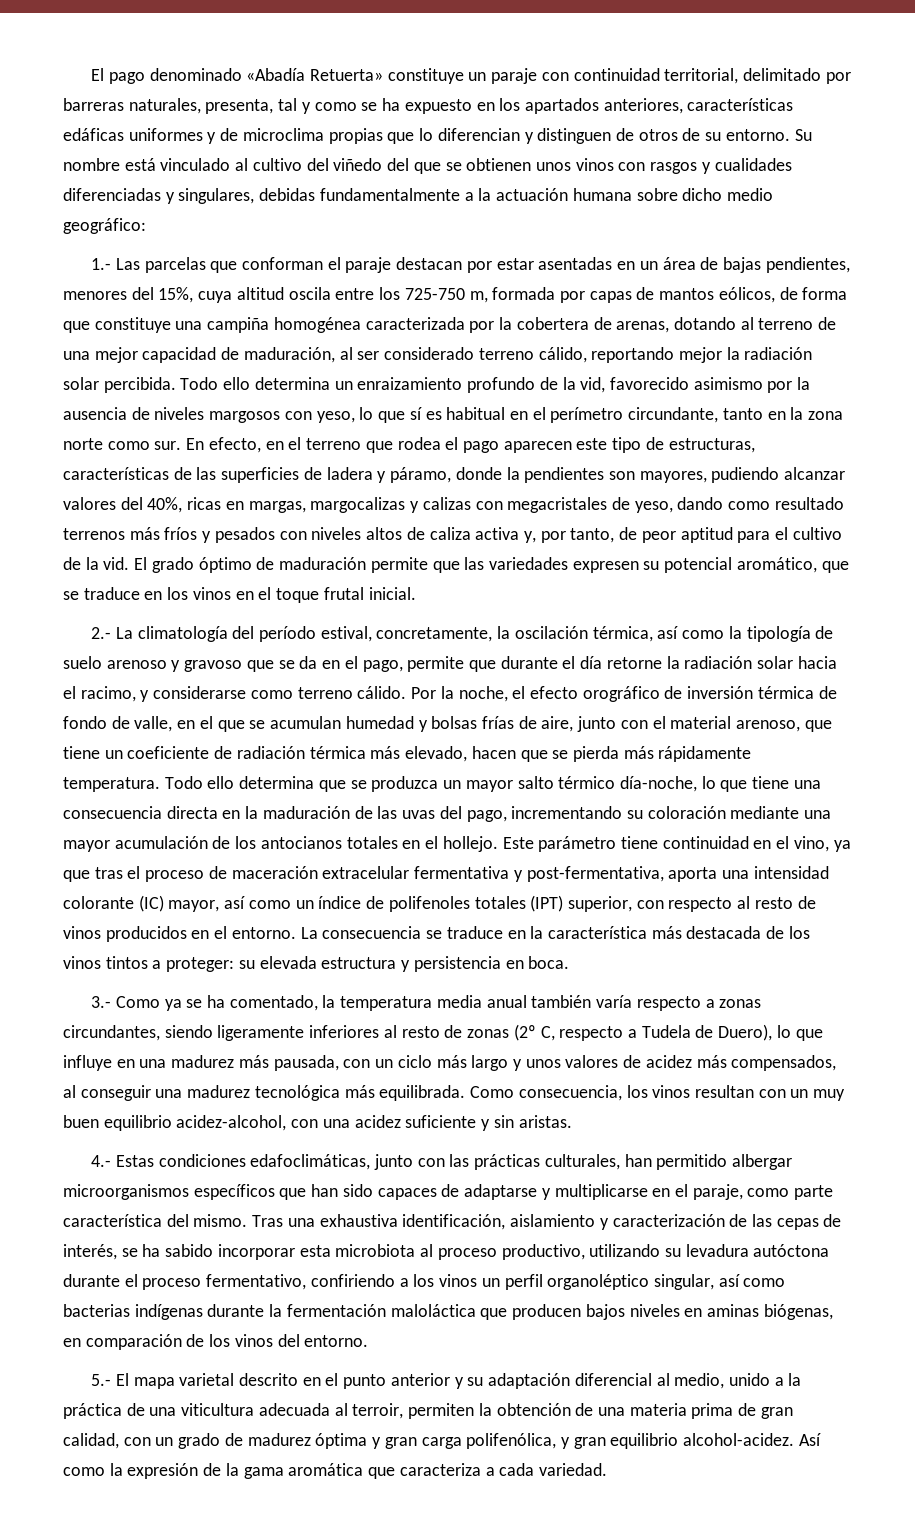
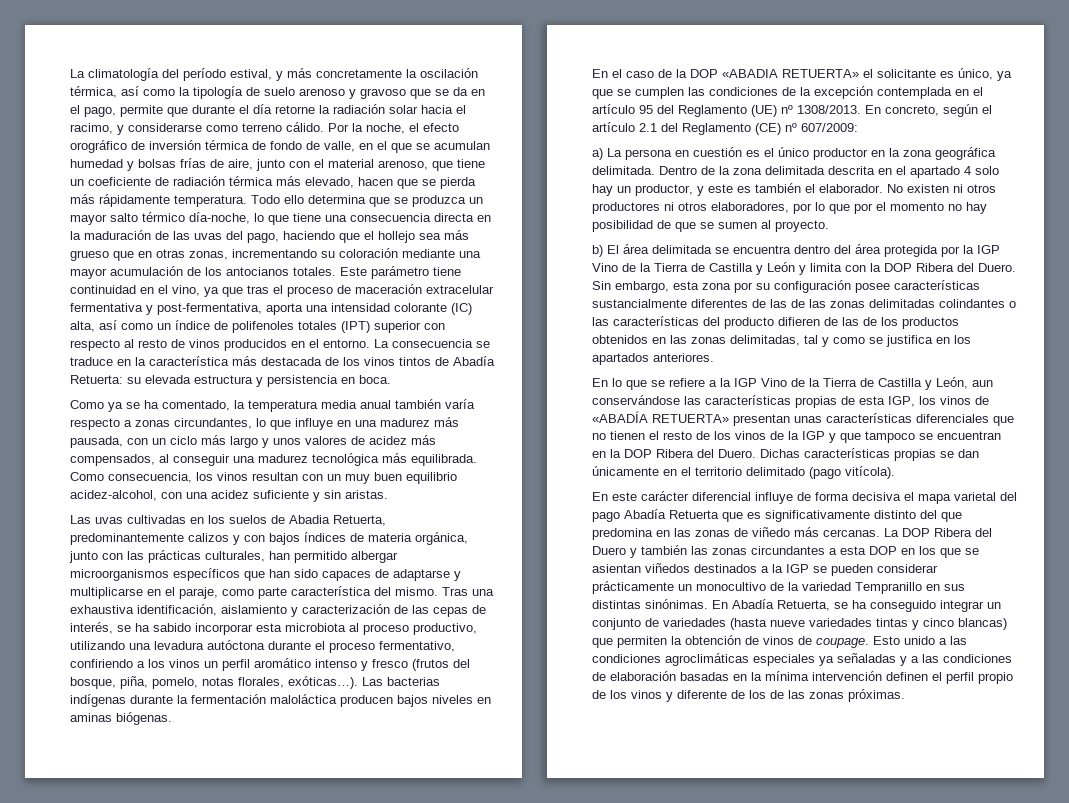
[91,68,851,84] [63,98,794,114] [63,128,812,144] [63,158,792,174] [63,188,773,204] [63,218,146,234] [91,257,850,273] [63,287,848,303] [63,317,837,333] [63,347,813,363] [63,377,811,393] [63,407,844,423] [63,437,755,453] [63,467,846,483] [63,497,844,513] [63,527,842,543] [63,557,849,573] [63,587,416,603] [91,627,112,639] El pago denominado «Abadía Retuerta» constituye un paraje con continuidad territorial, delimitado por barreras naturales, presenta, tal y como se ha expuesto en los apartados anteriores, características edáficas uniformes y de microclima propias que lo diferencian y distinguen de otros de su entorno. Su nombre está vinculado al cultivo del viñedo del que se obtienen unos vinos con rasgos y cualidades diferenciadas y singulares, debidas fundamentalmente a la actuación humana sobre dicho medio geográfico: // 1.- Las parcelas que conforman el paraje destacan por estar asentadas en un área de bajas pendientes, menores del 15%, cuya altitud oscila entre los 725-750 m, formada por capas de mantos eólicos, de forma que constituye una campiña homogénea caracterizada por la cobertera de arenas, dotando al terreno de una mejor capacidad de maduración, al ser considerado terreno cálido, reportando mejor la radiación solar percibida. Todo ello determina un enraizamiento profundo de la vid, favorecido asimismo por la ausencia de niveles margosos con yeso, lo que sí es habitual en el perímetro circundante, tanto en la zona norte como sur. En efecto, en el terreno que rodea el pago aparecen este tipo de estructuras, características de las superficies de ladera y páramo, donde la pendientes son mayores, pudiendo alcanzar valores del 40%, ricas en margas, margocalizas y calizas con megacristales de yeso, dando como resultado terrenos más fríos y pesados con niveles altos de caliza activa y, por tanto, de peor aptitud para el cultivo de la vid. El grado óptimo de maduración permite que las variedades expresen su potencial aromático, que se traduce en los vinos en el toque frutal inicial. // 2.- -> (70, 73) none
[376,627,493,642] concretamente, -> [276,68,402,81] y más concretamente
(507, 816) none -> [283,230,469,243] [70,249,228,261] haciendo que el hollejo sea más grueso que en otras zonas,
[346,836,498,852] totales en el hollejo. -> [293,267,336,276] totales.
[168,900,220,912] mayor, -> [70,321,95,332] alta,
[567,896,632,912] superior, -> [374,321,421,333] superior
[152,957,235,972] a proteger: -> [435,356,495,366] [70,375,123,384] de Abadía Retuerta:
[91,996,112,1008] 3.- -> (391, 379) none
[164,1024,773,1041] siendo ligeramente inferiores al resto de zonas (2º C, respecto a Tudela de Duero), -> (252, 423) none
[91,1154,371,1170] 4.- Estas condiciones edafoclimáticas, -> [70,515,386,526] [70,532,468,545] Las uvas cultivadas en los suelos de Abadia Retuerta, predominantemente calizos y con bajos índices de materia orgánica,
[664,1248,681,1257] su -> [129,643,151,650] una
[547,1274,786,1290] organoléptico singular, así como -> [254,658,470,671] [70,676,383,689] aromático intenso y fresco (frutos del bosque, piña, pomelo, notas florales, exóticas…). Las
[480,1308,508,1320] que -> (337, 699) none
[763,1304,833,1320] [63,1334,369,1350] [91,1373,802,1389] [63,1403,793,1419] [63,1433,821,1449] [63,1463,607,1479] biógenas, en comparación de los vinos del entorno. // 5.- El mapa varietal descrito en el punto anterior y su adaptación diferencial al medio, unido a la práctica de una viticultura adecuada al terroir, permiten la obtención de una materia prima de gran calidad, con un grado de madurez óptima y gran carga polifenólica, y gran equilibrio alcohol-acidez. Así como la expresión de la gama aromática que caracteriza a cada variedad. -> [116,712,172,725] [592,68,1012,81] [592,86,983,99] [592,104,992,117] [592,122,858,135] [592,147,996,160] [592,166,999,178] [592,183,996,196] [592,202,987,214] [592,220,829,232] [592,244,1000,257] [592,262,1016,275] [592,280,980,293] [592,299,1016,308] [592,316,959,329] [592,335,971,347] [592,353,714,365] [592,377,993,390] [592,395,989,408] [592,411,1014,426] [592,431,1001,443] [592,448,979,461] [592,466,895,479] [592,491,1017,504] [592,509,962,522] [592,527,992,540] [592,545,979,558] [592,563,938,576] [592,581,965,594] [592,599,1001,612] [592,618,1007,630] [592,635,967,648] [592,653,1012,666] [592,671,1013,684] [592,689,905,702] biógenas. // En el caso de la DOP «ABADIA RETUERTA» el solicitante es único, ya que se cumplen las condiciones de la excepción contemplada en el artículo 95 del Reglamento (UE) nº 1308/2013. En concreto, según el artículo 2.1 del Reglamento (CE) nº 607/2009: // a) La persona en cuestión es el único productor en la zona geográfica delimitada. Dentro de la zona delimitada descrita en el apartado 4 solo hay un productor, y este es también el elaborador. No existen ni otros productores ni otros elaboradores, por lo que por el momento no hay posibilidad de que se sumen al proyecto. // b) El área delimitada se encuentra dentro del área protegida por la IGP Vino de la Tierra de Castilla y León y limita con la DOP Ribera del Duero. Sin embargo, esta zona por su configuración posee características sustancialmente diferentes de las de las zonas delimitadas colindantes o las características del producto difieren de las de los productos obtenidos en las zonas delimitadas, tal y como se justifica en los apartados anteriores. // En lo que se refiere a la IGP Vino de la Tierra de Castilla y León, aun conservándose las características propias de esta IGP, los vinos de «ABADÍA RETUERTA» presentan unas características diferenciales que no tienen el resto de los vinos de la IGP y que tampoco se encuentran en la DOP Ribera del Duero. Dichas características propias se dan únicamente en el territorio delimitado (pago vitícola). // En este carácter diferencial influye de forma decisiva el mapa varietal del pago Abadía Retuerta que es significativamente distinto del que predomina en las zonas de viñedo más cercanas. La DOP Ribera del Duero y también las zonas circundantes a esta DOP en los que se asientan viñedos destinados a la IGP se pueden considerar prácticamente un monocultivo de la variedad Tempranillo en sus distintas sinónimas. En Abadía Retuerta, se ha conseguido integrar un conjunto de variedades (hasta nueve variedades tintas y cinco blancas) que permiten la obtención de vinos de coupage. Esto unido a las condiciones agroclimáticas especiales ya señaladas y a las condiciones de elaboración basadas en la mínima intervención definen el perfil propio de los vinos y diferente de los de las zonas próximas.

